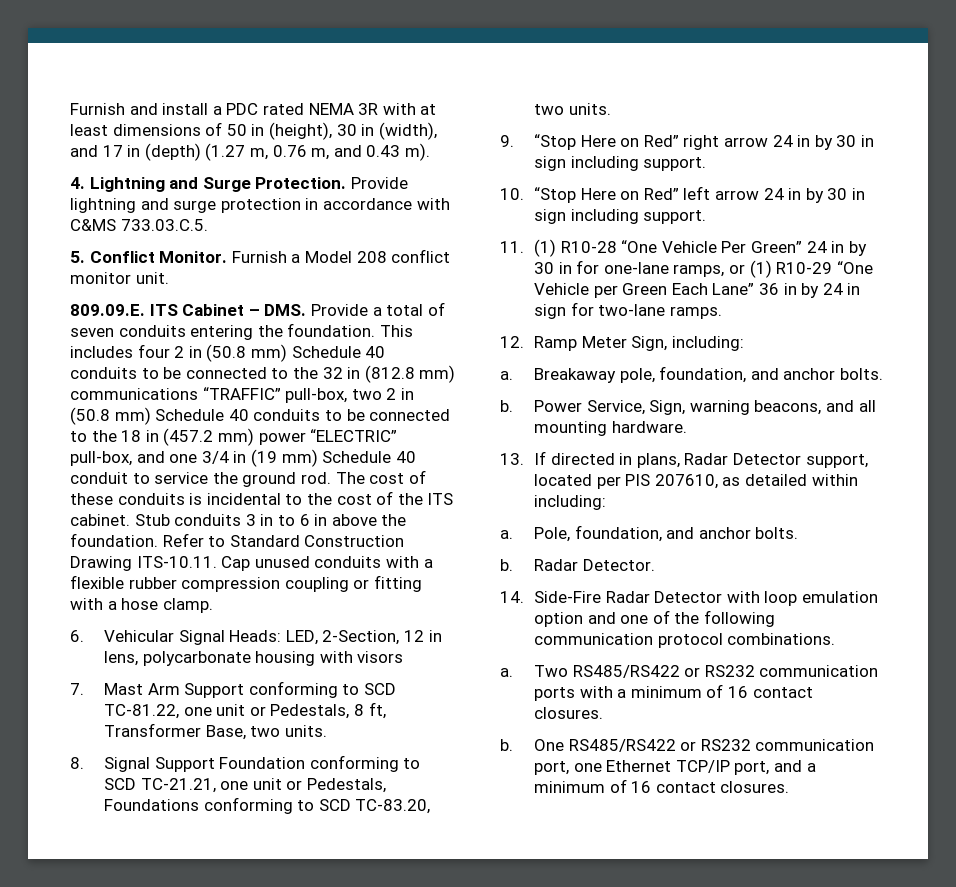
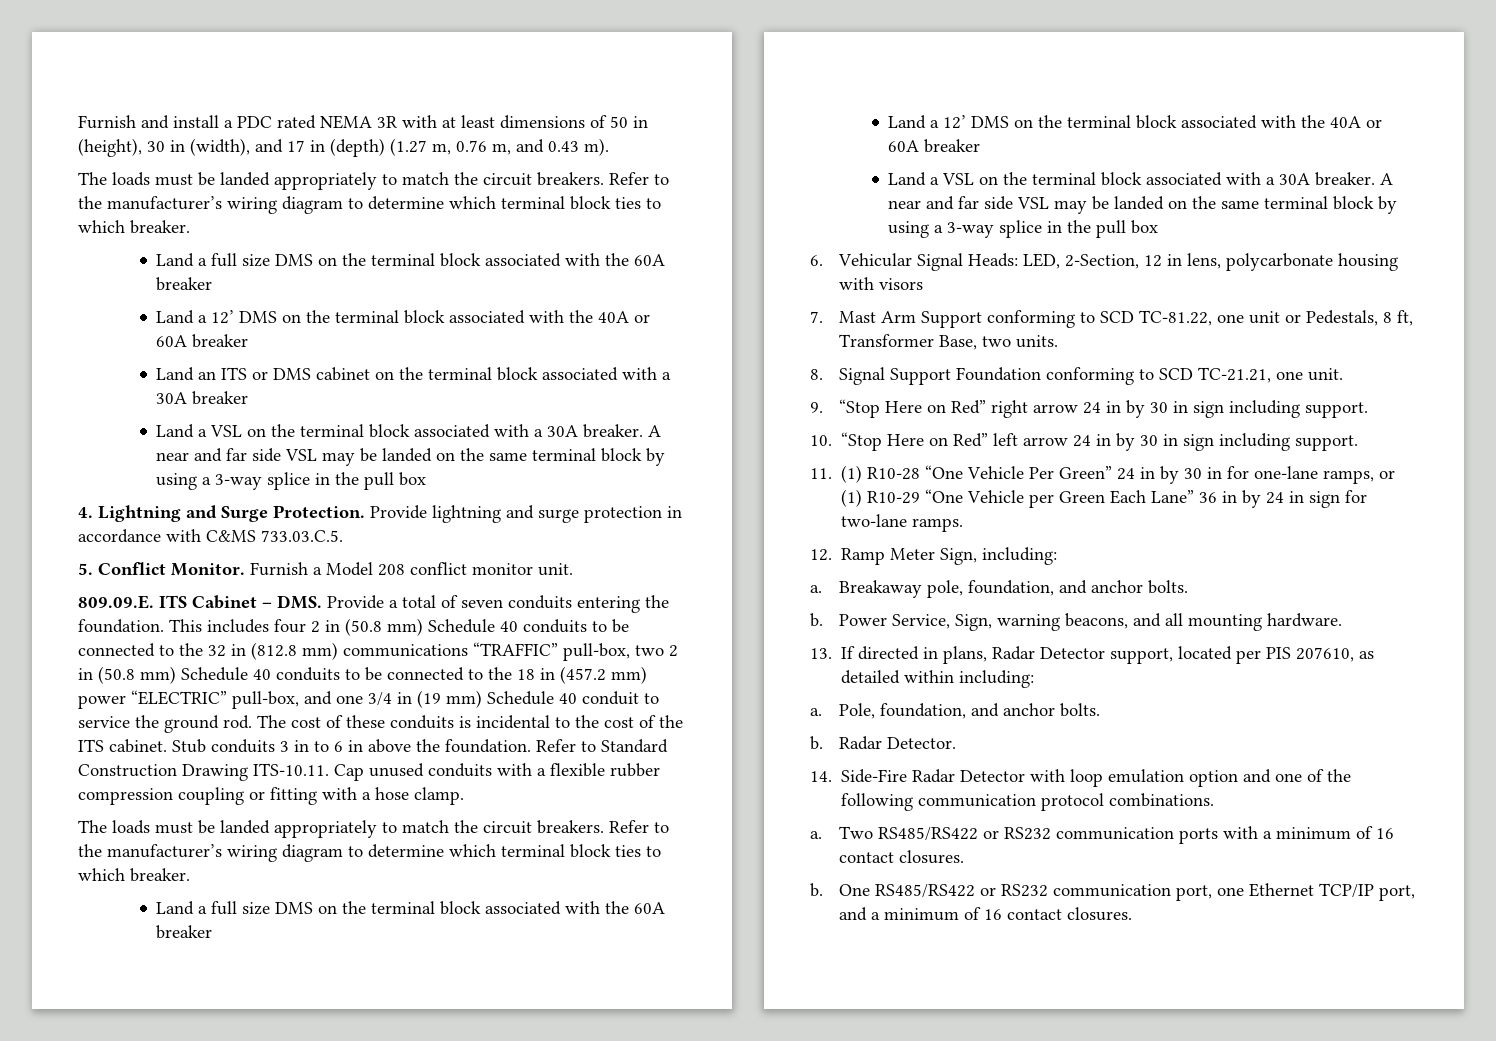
(430, 152) none -> [78,172,669,190] [78,196,661,214] [78,220,190,234] [156,253,666,267] [156,277,213,291] [156,310,651,324] [156,334,249,348] [156,367,672,381] [156,391,249,405] [156,424,662,438] [156,448,666,466] [156,472,427,490] // The loads must be landed appropriately to match the circuit breakers. Refer to the manufacturer’s wiring diagram to determine which terminal block ties to which breaker. // Land a full size DMS on the terminal block associated with the 60A breaker // Land a 12’ DMS on the terminal block associated with the 40A or 60A breaker // Land an ITS or DMS cabinet on the terminal block associated with a 30A breaker // Land a VSL on the terminal block associated with a 30A breaker. A near and far side VSL may be landed on the same terminal block by using a 3-way splice in the pull box
(213, 605) none -> [78,820,669,838] [78,844,661,862] [78,868,190,882] [156,901,666,915] [156,925,213,939] [888,115,1383,129] [888,139,981,153] [888,172,1394,186] [888,196,1398,214] [888,220,1159,238] // The loads must be landed appropriately to match the circuit breakers. Refer to the manufacturer’s wiring diagram to determine which terminal block ties to which breaker. // Land a full size DMS on the terminal block associated with the 60A breaker // Land a 12’ DMS on the terminal block associated with the 40A or 60A breaker // Land a VSL on the terminal block associated with a 30A breaker. A near and far side VSL may be landed on the same terminal block by using a 3-way splice in the pull box
[252,778,386,793] [103,797,431,814] [533,103,611,115] unit or Pedestals, Foundations conforming to SCD TC-83.20, two units. -> [1307,368,1343,381] unit.

